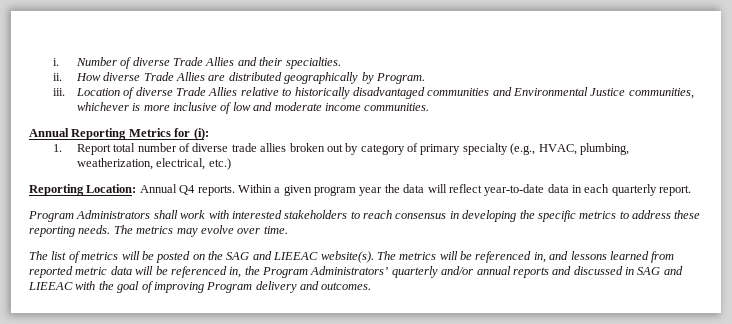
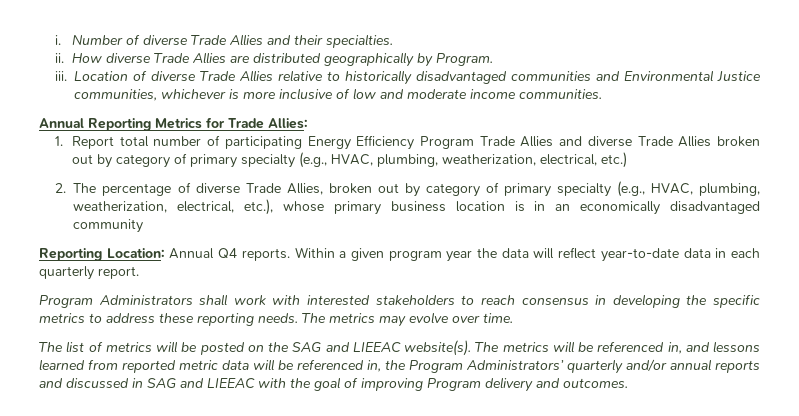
[193,128,209,140] (i): -> [228,118,308,129] Trade Allies:
[192,143,287,152] diverse trade allies -> [224,135,712,150] participating Energy Efficiency Program Trade Allies and diverse Trade Allies
(231, 164) none -> [55,181,760,197] [73,199,760,215] [73,219,144,233] // 2. The percentage of diverse Trade Allies, broken out by category of primary specialty (e.g., HVAC, plumbing, weatherization, electrical, etc.), whose primary business location is in an economically disadvantaged community

